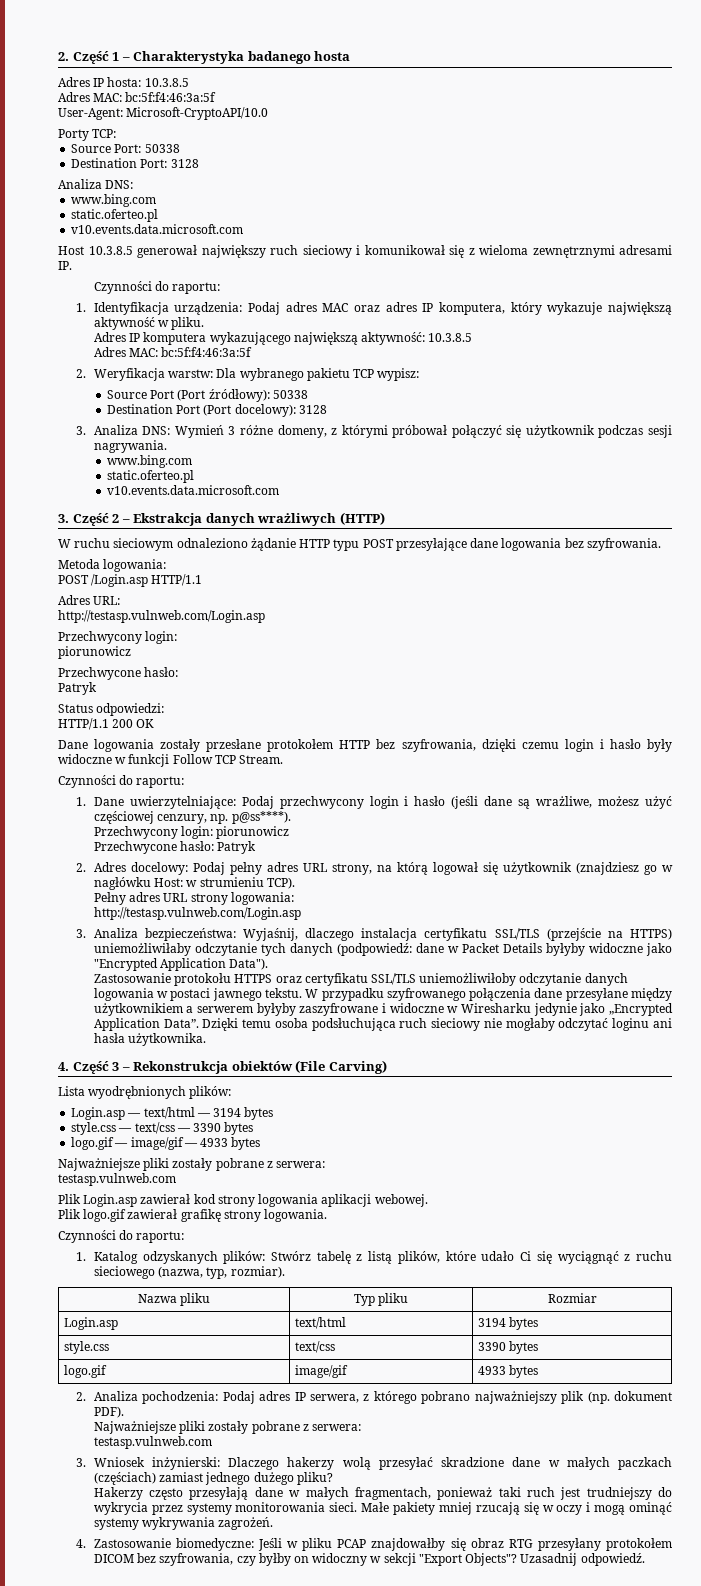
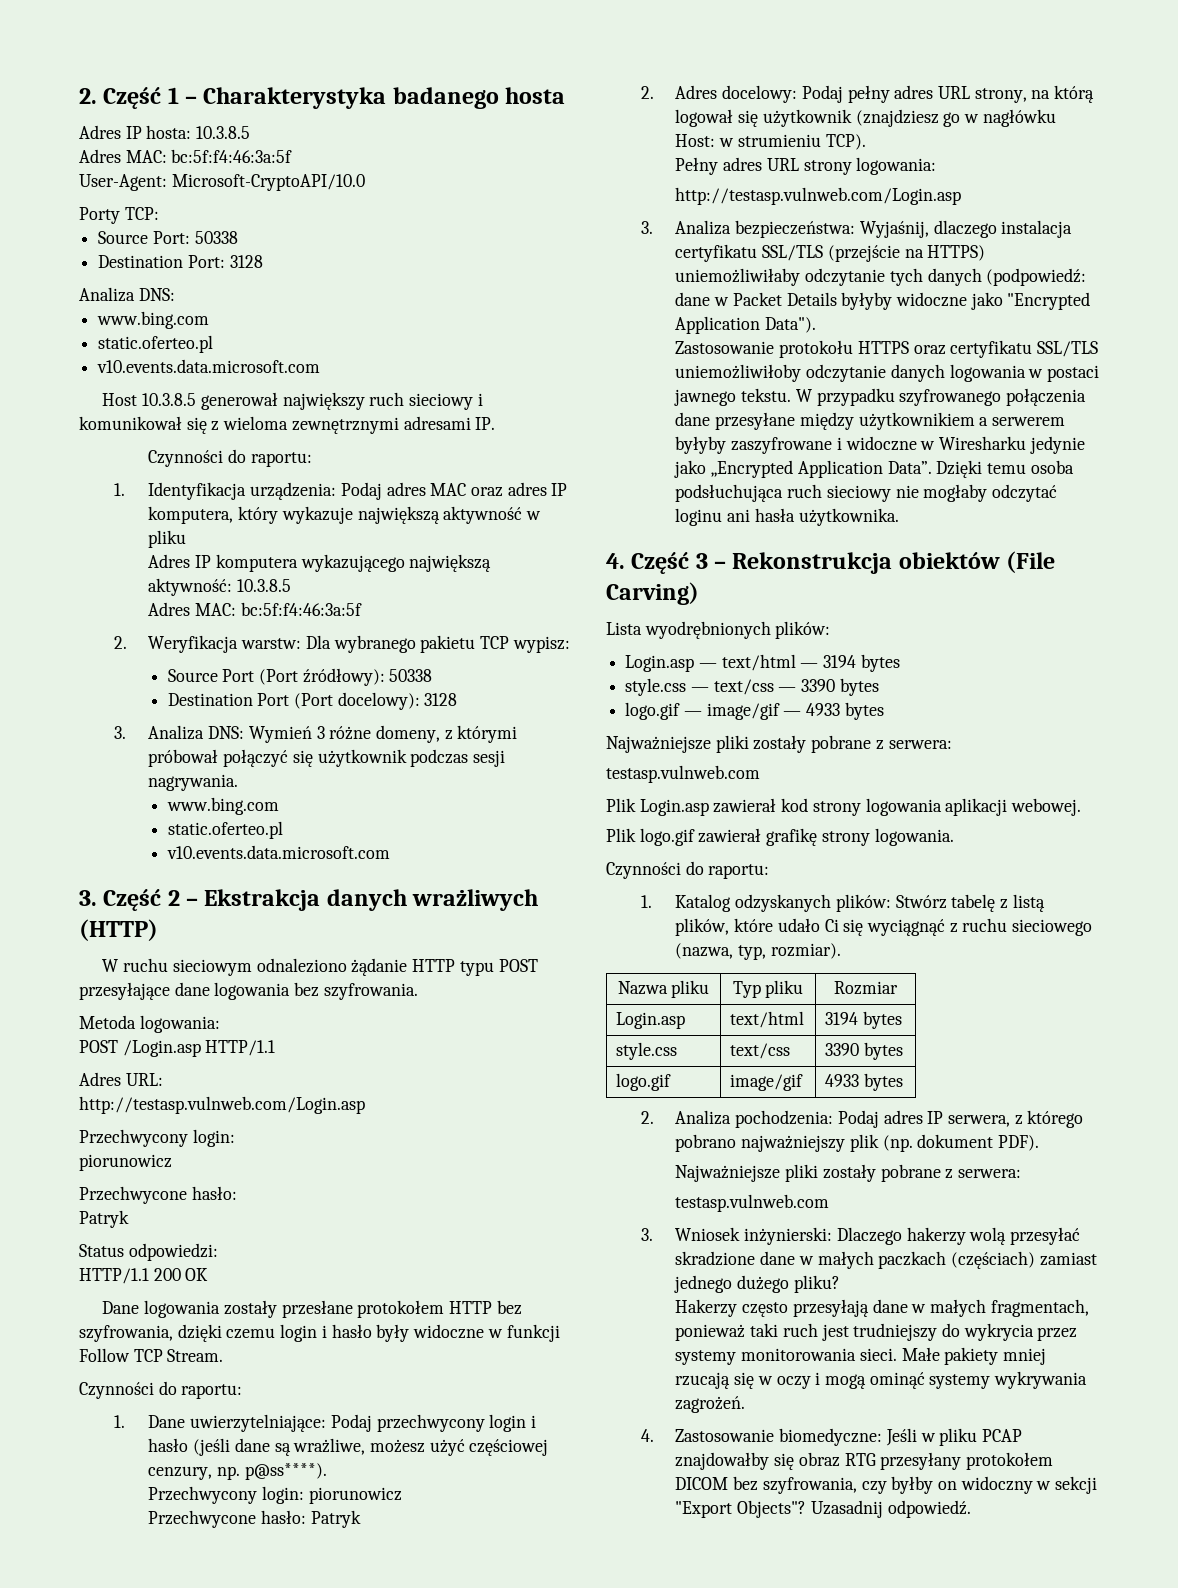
[171,317,205,330] pliku. -> [148,530,187,548] pliku

